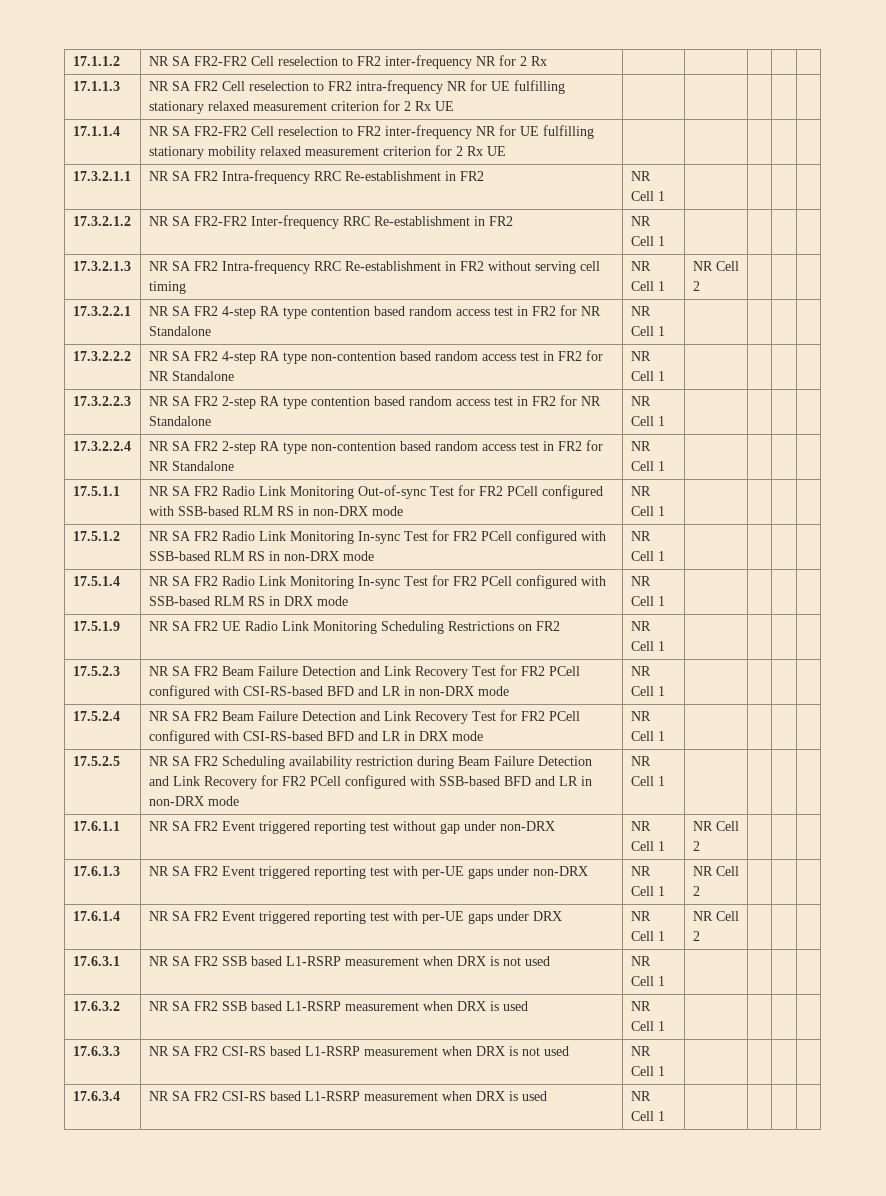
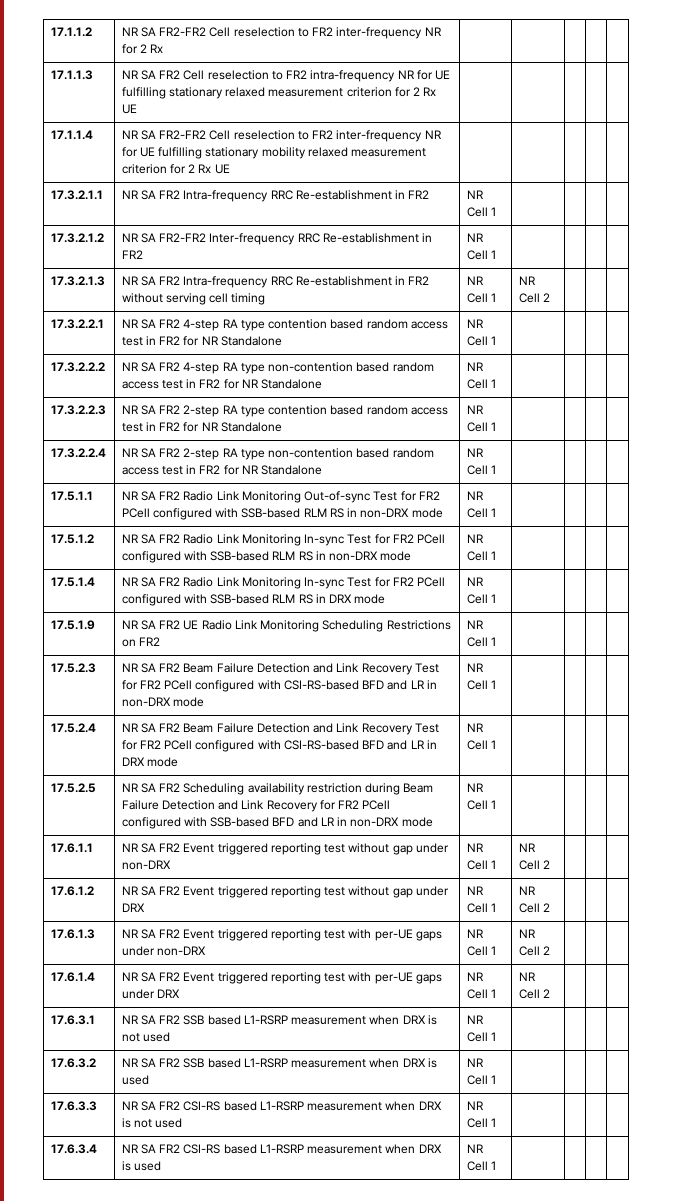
(700, 846) none -> [50,886,94,896] [121,886,449,898] [121,903,145,912] [466,886,484,895] [466,903,496,913] [518,886,536,895] [518,903,550,913] // 17.6.1.2 | NR SA FR2 Event triggered reporting test without gap under DRX | NR Cell 1 | NR Cell 2 | | |

